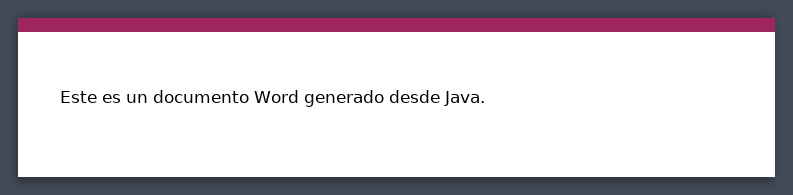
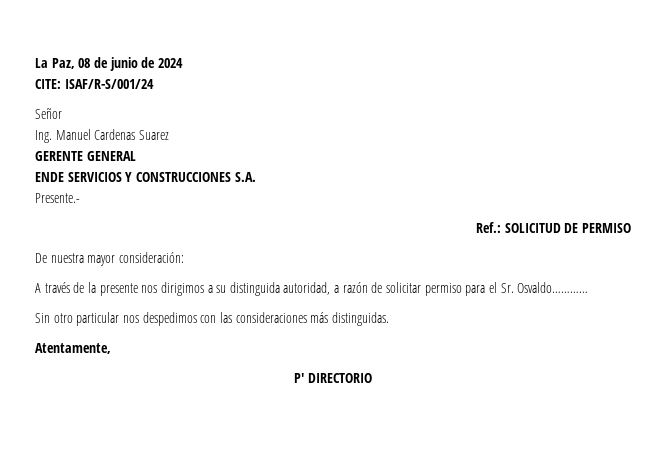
[60,90,485,107] Este es un documento Word generado desde Java. -> [35,57,183,71] [35,79,154,89] [35,107,62,119] [35,129,169,143] [35,151,136,161] [35,172,256,182] [35,193,80,203] [476,222,631,233] [35,252,184,266] [35,282,589,296] [35,312,389,326] [35,343,111,354] [294,373,372,383] La Paz, 08 de junio de 2024 // CITE: ISAF/R-S/001/24 // Señor // Ing. Manuel Cardenas Suarez // GERENTE GENERAL // ENDE SERVICIOS Y CONSTRUCCIONES S.A. // Presente.- // Ref.: SOLICITUD DE PERMISO // De nuestra mayor consideración: // A través de la presente nos dirigimos a su distinguida autoridad, a razón de solicitar permiso para el Sr. Osvaldo………… // Sin otro particular nos despedimos con las consideraciones más distinguidas. // Atentamente, // P' DIRECTORIO

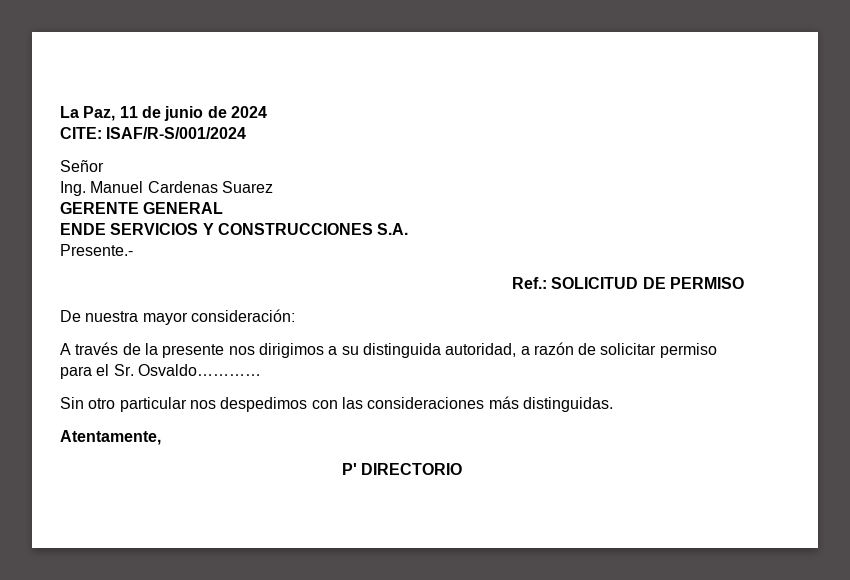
[78,58,91,68] 08 -> [119,106,138,118] 11
[64,79,154,89] ISAF/R-S/001/24 -> [106,127,247,139] ISAF/R-S/001/2024

